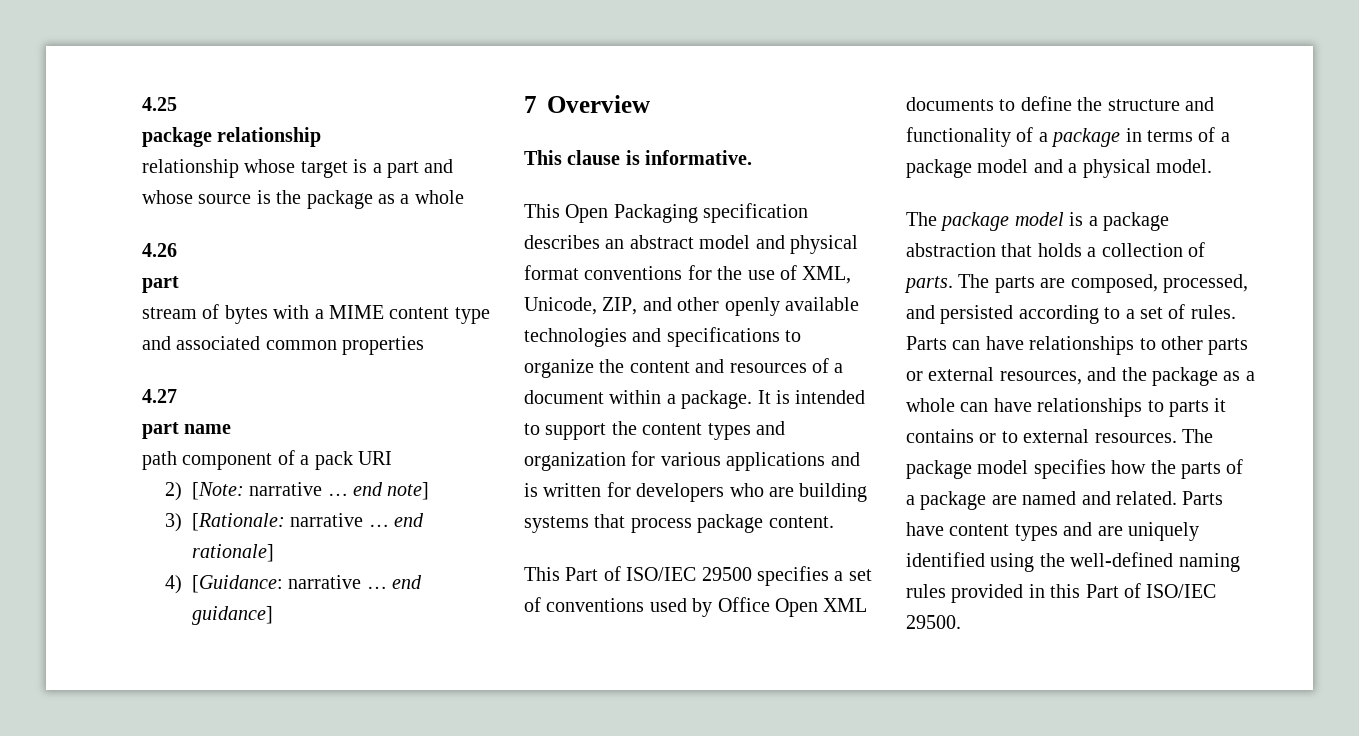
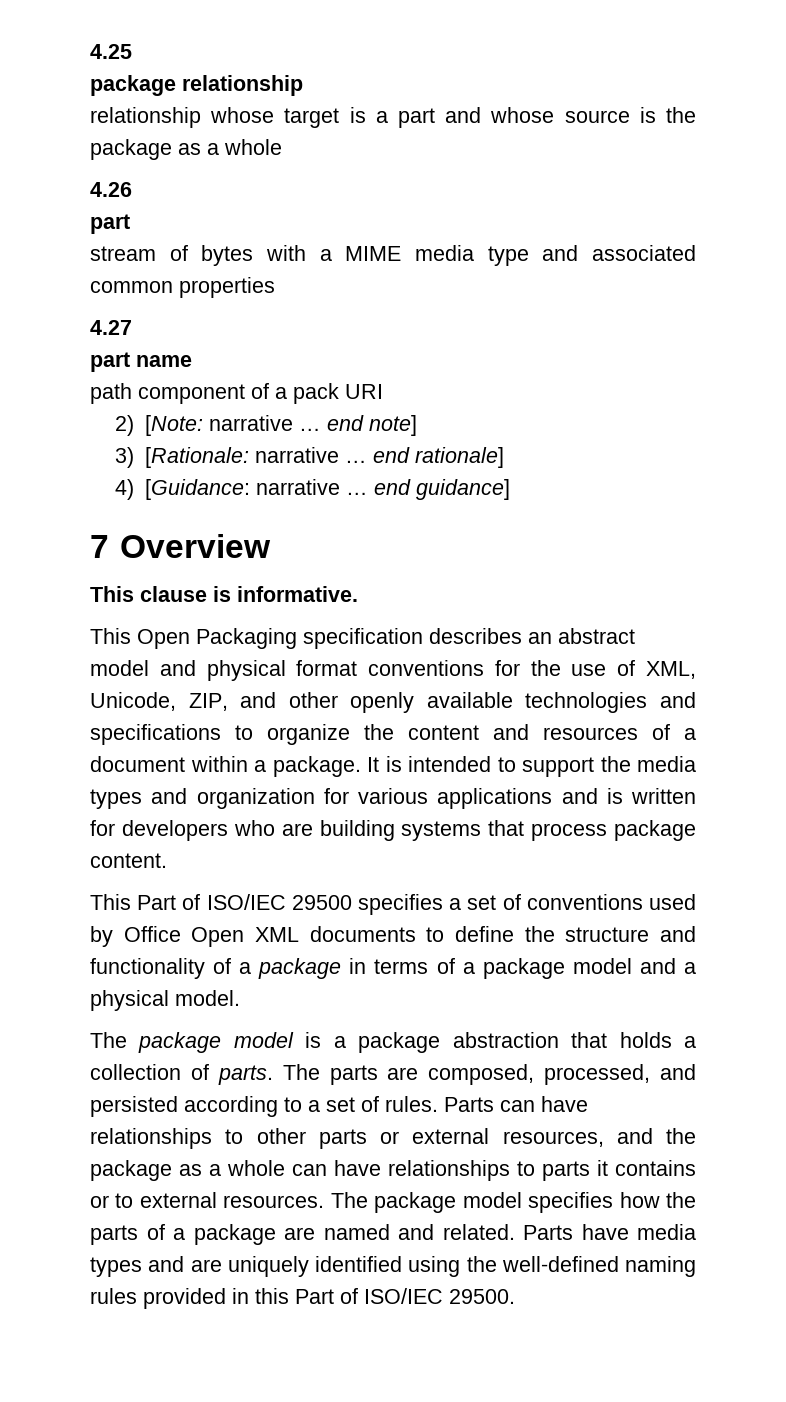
[389,307,450,319] content -> [415,245,474,261] media
[642,423,703,435] content -> [637,756,696,772] media
[949,524,1010,536] content -> [637,1224,696,1240] media

